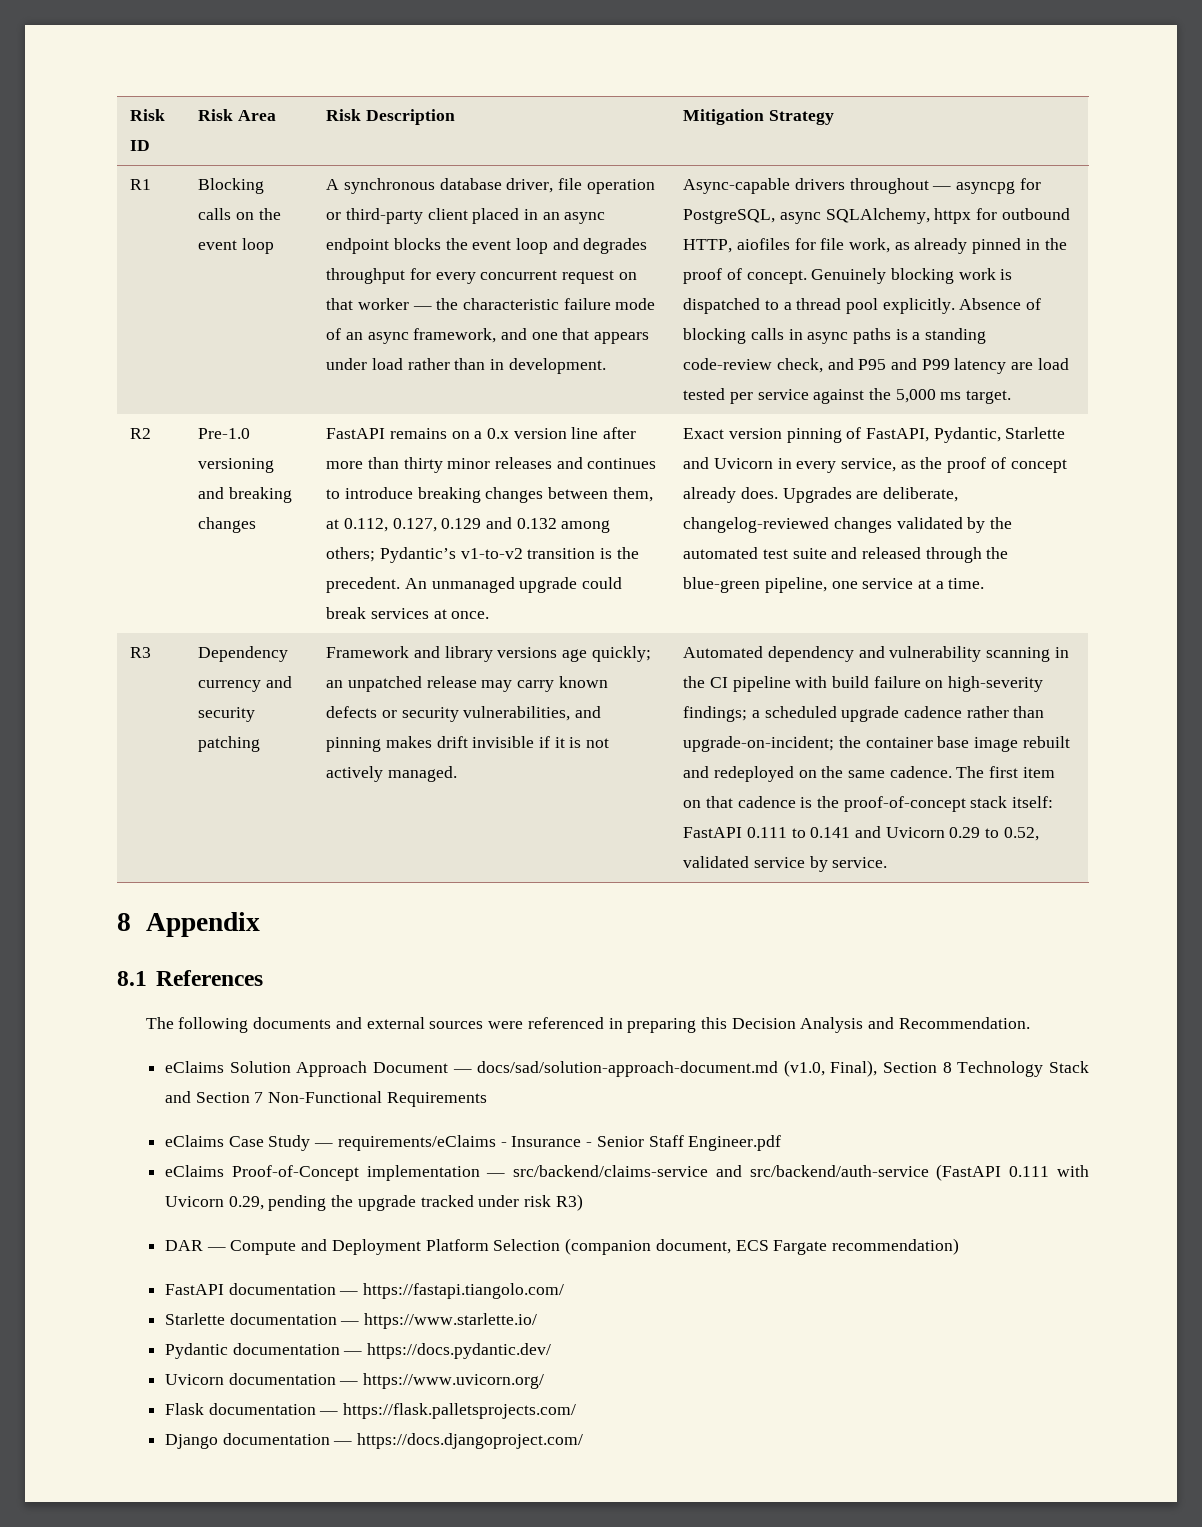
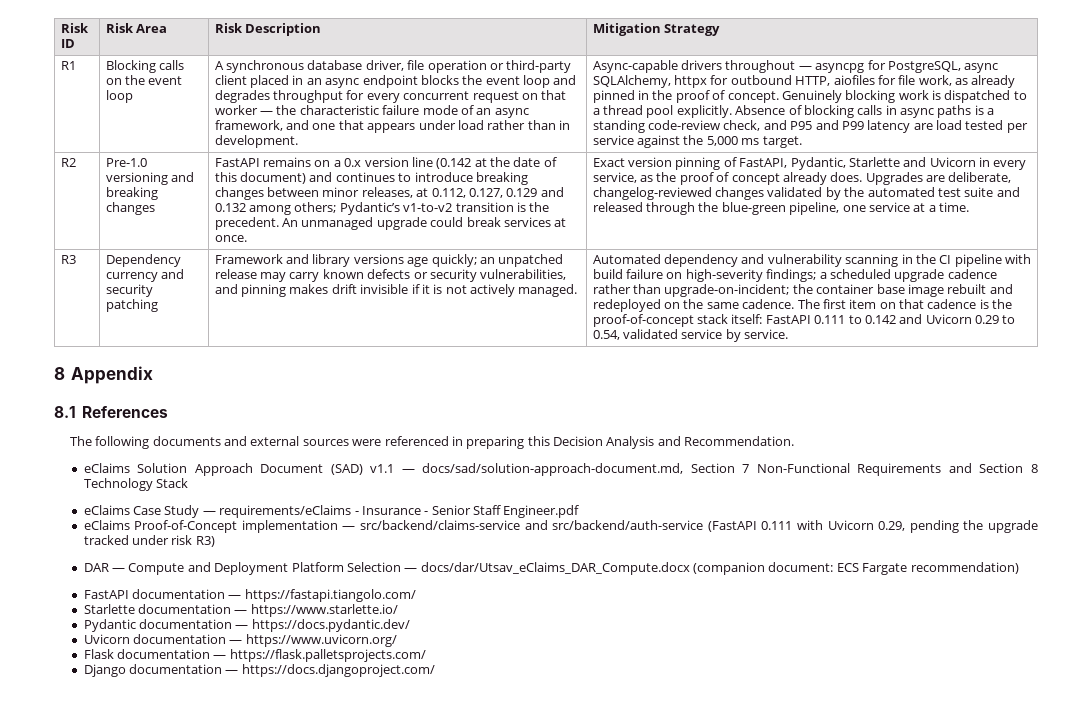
[603,427,637,439] [326,457,552,473] after more than thirty minor releases -> [436,157,557,169] [214,172,307,184] (0.142 at the date of this document)
[612,487,653,502] them, -> [322,187,413,198] minor releases,
[810,827,851,838] 0.141 -> [864,315,896,324] 0.142
[1003,827,1039,841] 0.52, -> [592,330,620,340] 0.54,
[452,1060,878,1077] — docs/sad/solution-approach-document.md (v1.0, Final), -> [330,463,972,476] (SAD) v1.1 — docs/sad/solution-approach-document.md, Section 7 Non-Functional Requirements and
[164,1091,487,1107] and Section 7 Non-Functional Requirements -> (189, 483) none
[565,1238,731,1255] (companion document, -> [404,562,834,575] — docs/dar/Utsav_eClaims_DAR_Compute.docx (companion document:

